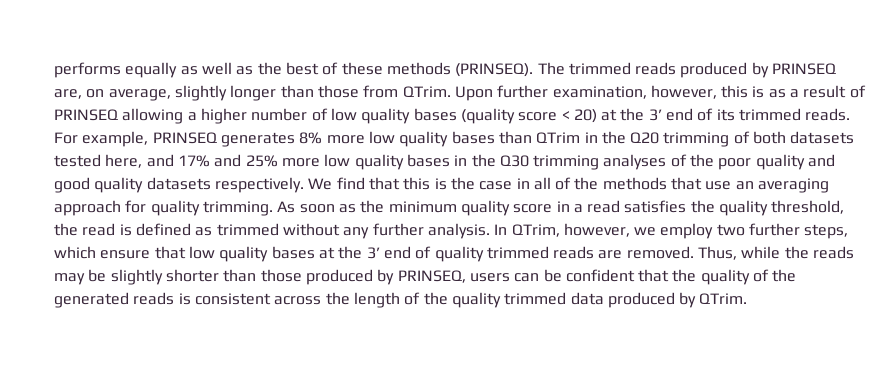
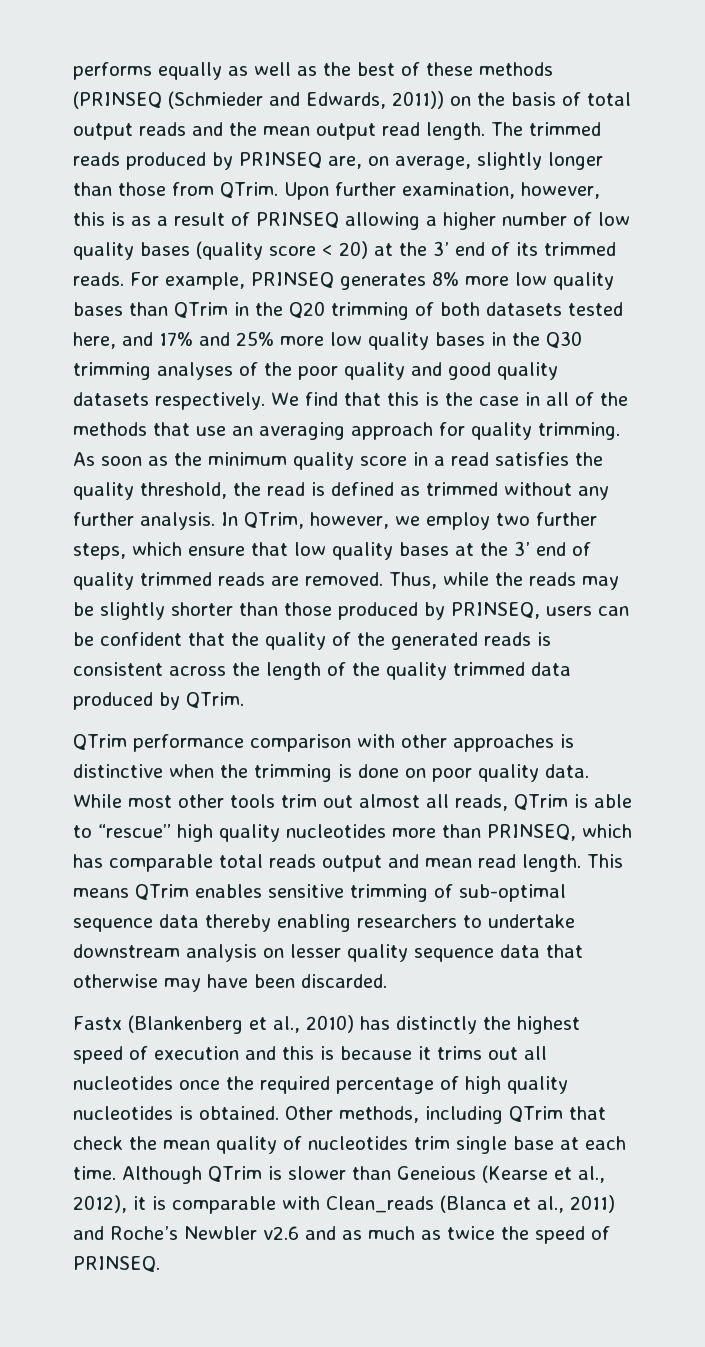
[455,63,534,77] (PRINSEQ). -> [73,91,631,109] [73,122,485,140] (PRINSEQ (Schmieder and Edwards, 2011)) on the basis of total output reads and the mean output read length.
(748, 298) none -> [73,734,574,752] [73,764,589,782] [73,794,632,811] [73,824,632,842] [73,854,623,872] [73,884,566,902] [73,914,575,932] [73,944,583,962] [73,974,387,992] [73,1015,580,1034] [73,1046,547,1064] [73,1076,568,1094] [73,1106,606,1124] [73,1136,626,1154] [73,1165,605,1184] [73,1195,615,1214] [73,1226,610,1244] [73,1256,160,1272] // QTrim performance comparison with other approaches is distinctive when the trimming is done on poor quality data. While most other tools trim out almost all reads, QTrim is able to “rescue” high quality nucleotides more than PRINSEQ, which has comparable total reads output and mean read length. This means QTrim enables sensitive trimming of sub-optimal sequence data thereby enabling researchers to undertake downstream analysis on lesser quality sequence data that otherwise may have been discarded. // Fastx (Blankenberg et al., 2010) has distinctly the highest speed of execution and this is because it trims out all nucleotides once the required percentage of high quality nucleotides is obtained. Other methods, including QTrim that check the mean quality of nucleotides trim single base at each time. Although QTrim is slower than Geneious (Kearse et al., 2012), it is comparable with Clean_reads (Blanca et al., 2011) and Roche’s Newbler v2.6 and as much as twice the speed of PRINSEQ.

